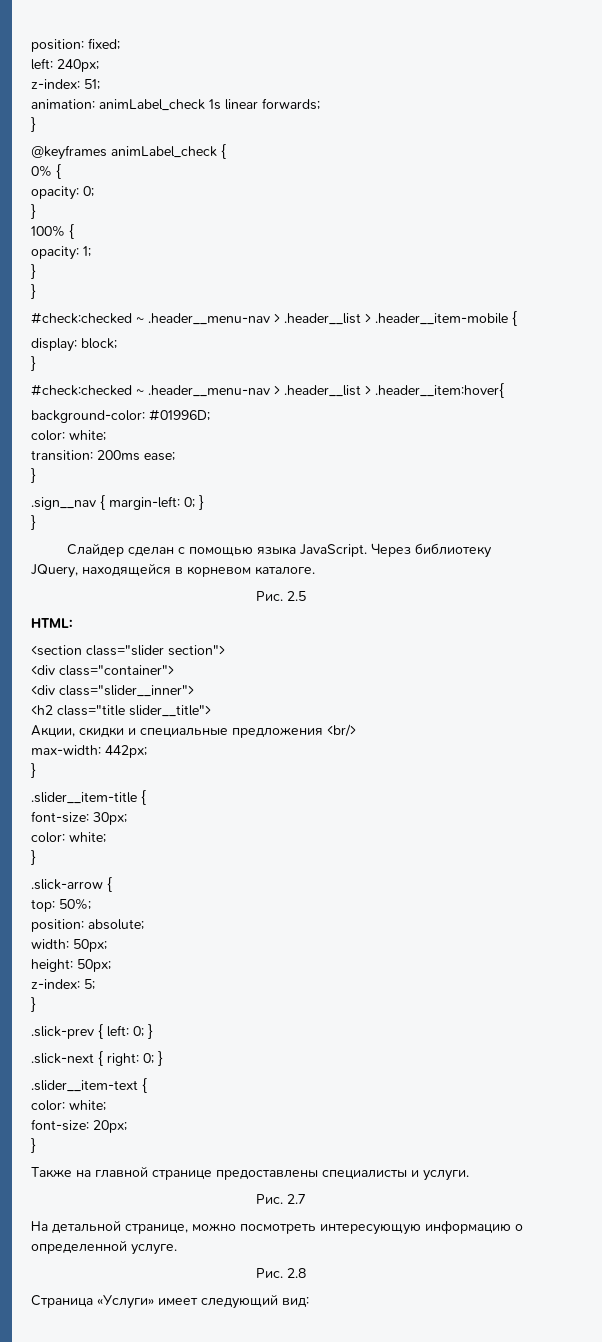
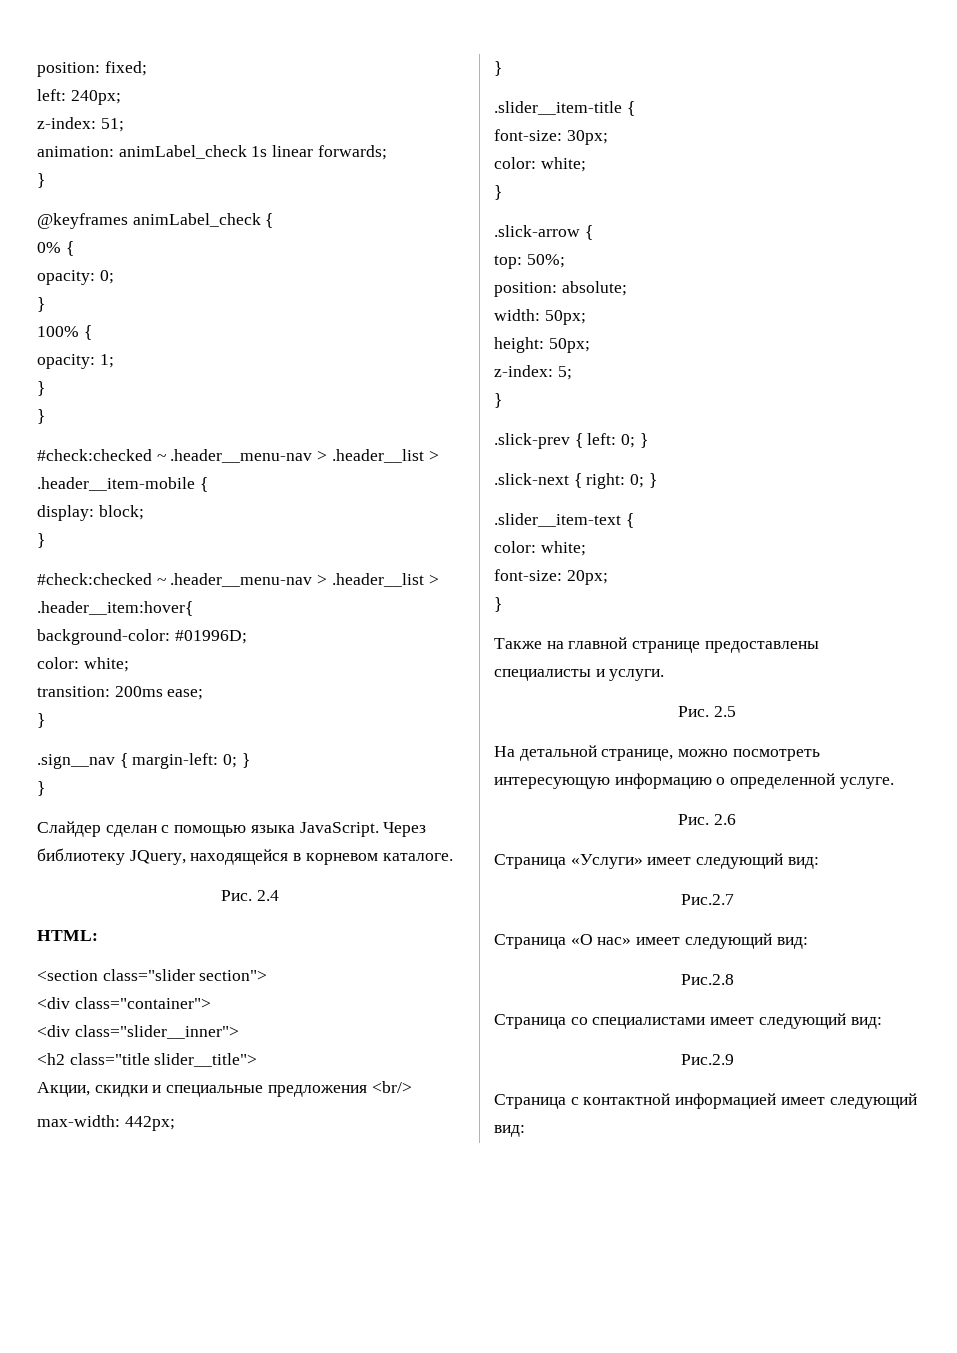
[287,591,306,601] 2.5 -> [256,890,279,901] 2.4
[287,1194,306,1204] 2.7 -> [713,706,736,717] 2.5
[287,1268,306,1278] 2.8 -> [713,814,736,825] 2.6
(309, 1302) none -> [680,894,734,905] [494,933,808,949] [680,974,734,985] [494,1013,882,1029] [680,1054,734,1065] [494,1093,917,1109] [494,1125,525,1137] // Рис.2.7 // Страница «О нас» имеет следующий вид: // Рис.2.8 // Страница со специалистами имеет следующий вид: // Рис.2.9 // Страница с контактной информацией имеет следующий вид:

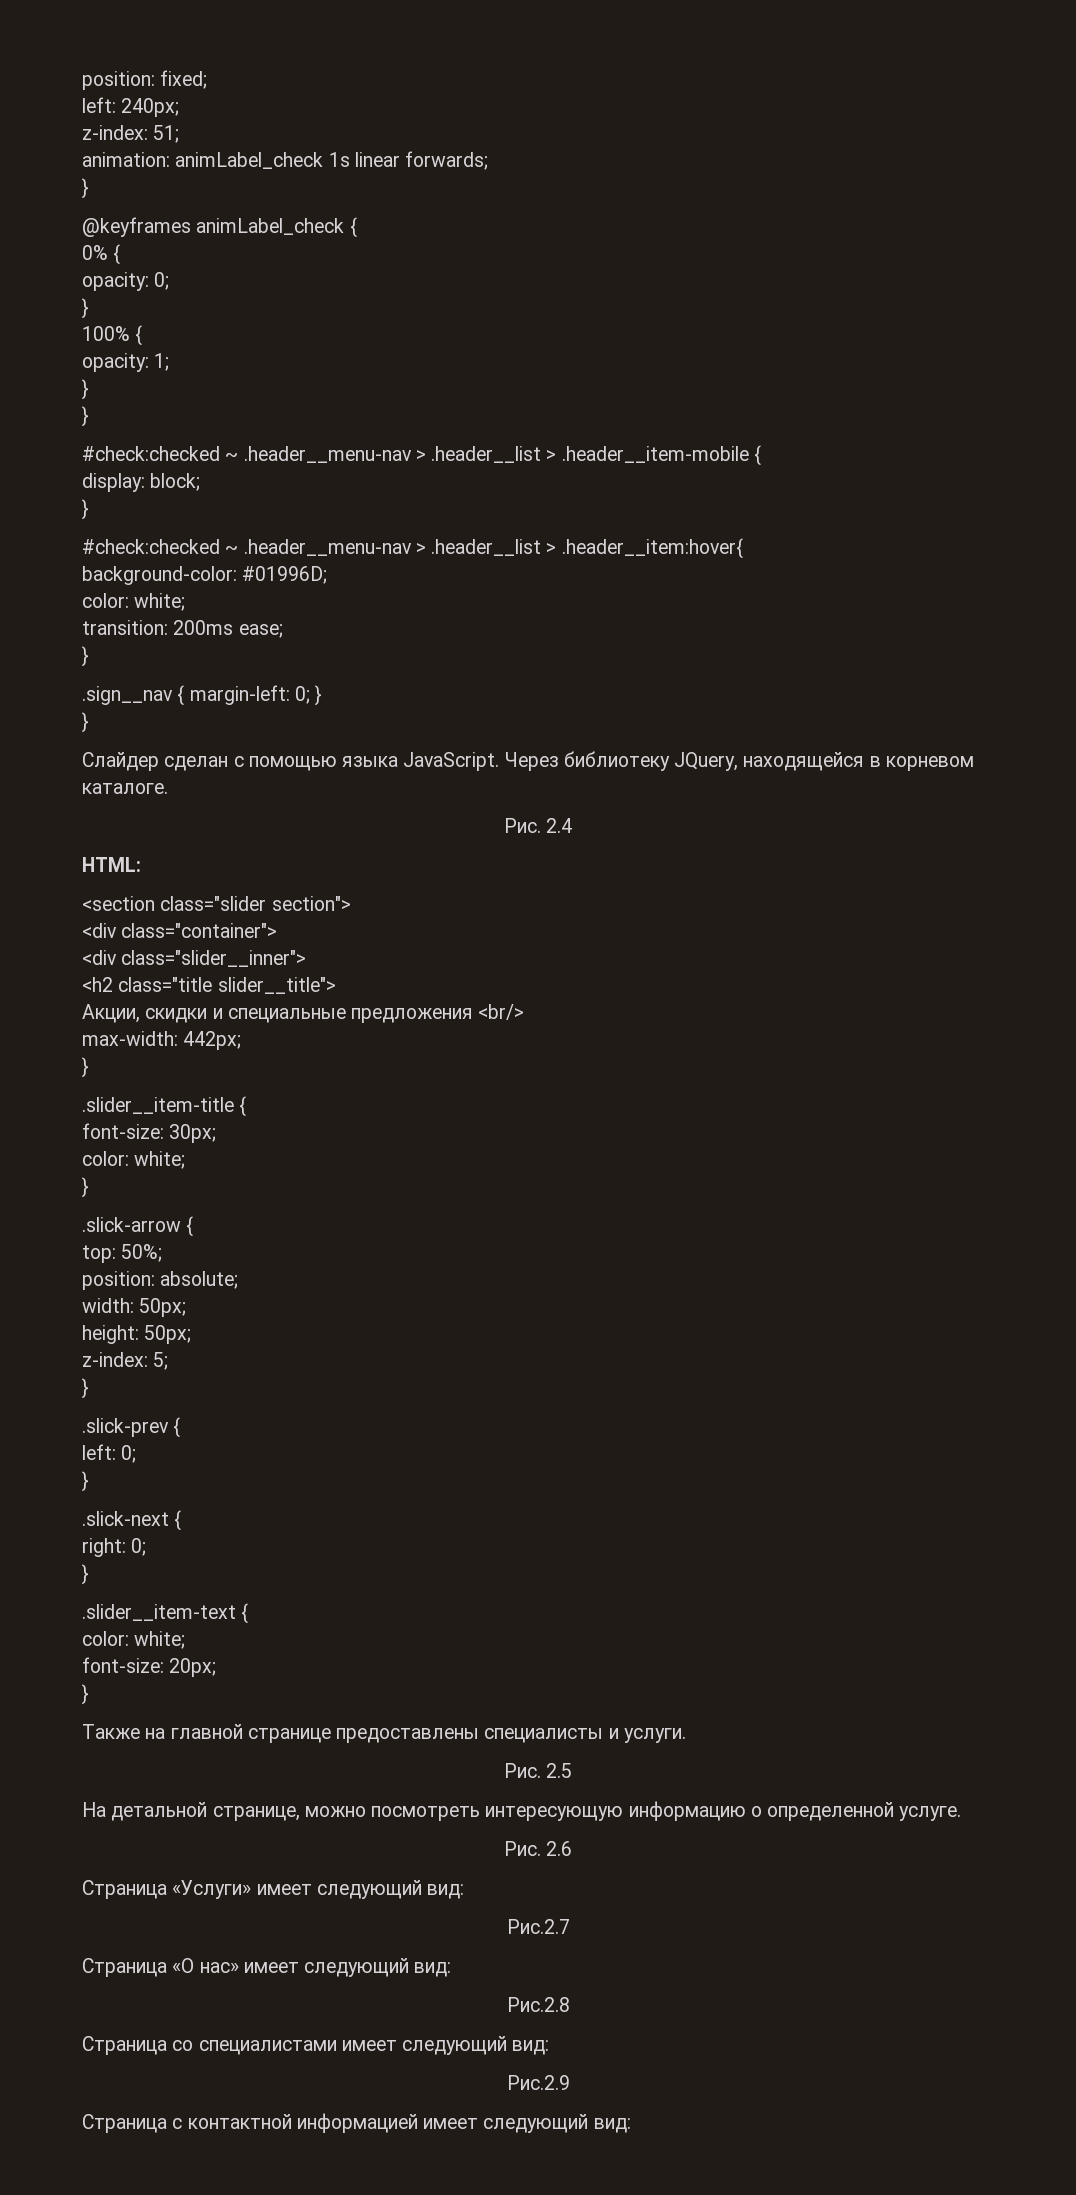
(583, 440) none -> (181, 1427) //
(636, 441) none -> (137, 1454) //
(582, 480) none -> (182, 1520) //
(645, 481) none -> (147, 1547) //

